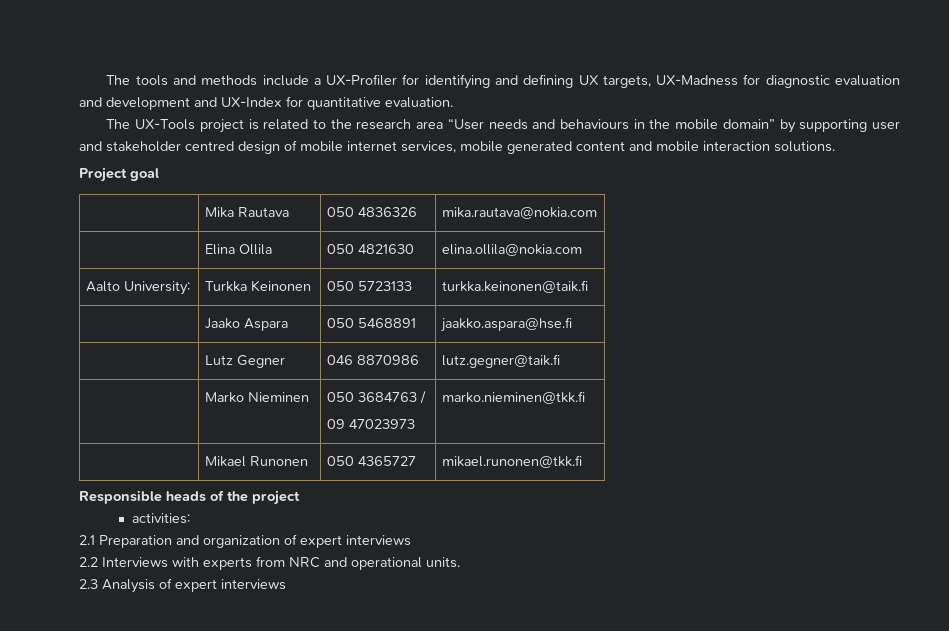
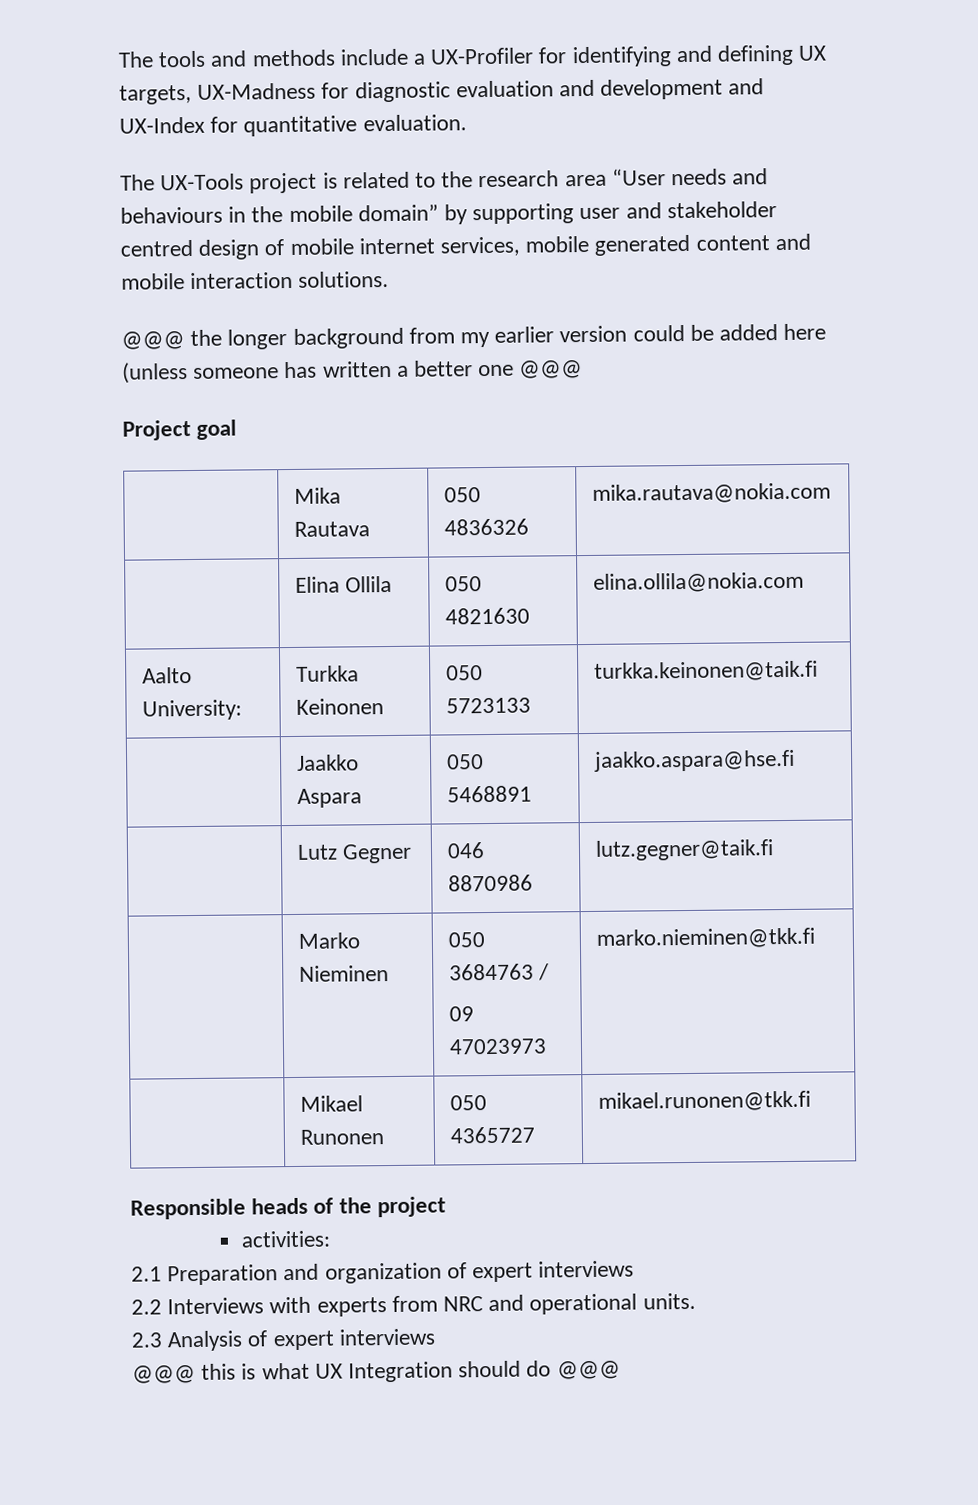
(835, 146) none -> [121,323,827,350] [122,360,584,384] // @@@ the longer background from my earlier version could be added here (unless someone has written a better one @@@
[204,318,240,329] Jaako -> [296,754,359,771] Jaakko
(286, 584) none -> [132,1360,621,1384] // @@@ this is what UX Integration should do @@@

